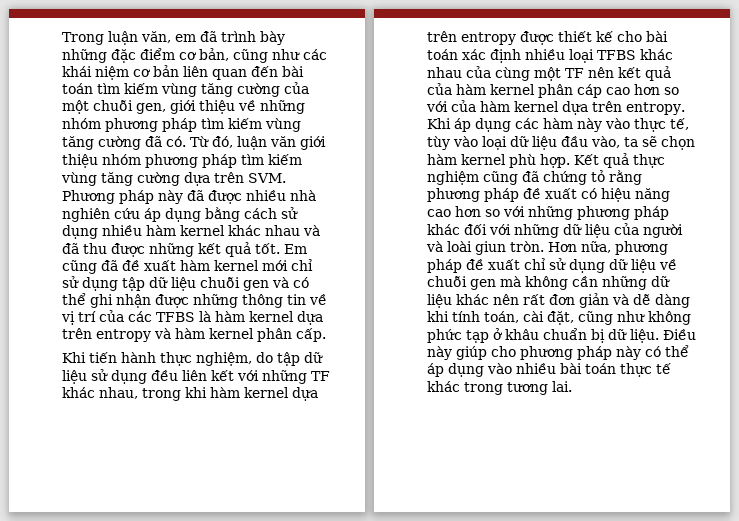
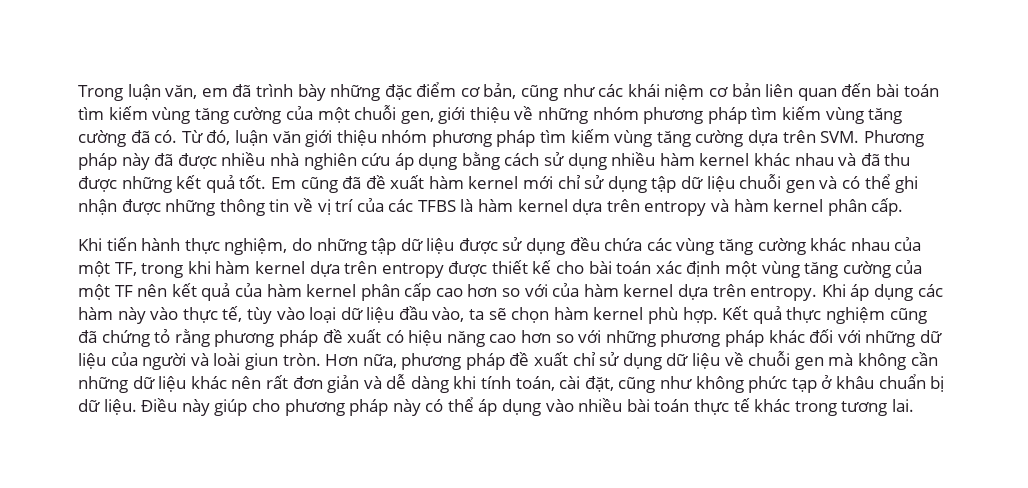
[277,352,323,366] [62,370,87,384] tập dữ liệu -> [316,238,498,255] những tập dữ liệu được
[182,370,330,384] [62,387,138,399] liên kết với những TF khác nhau, -> [604,237,922,255] [78,261,137,277] chứa các vùng tăng cường khác nhau của một TF,
[525,49,673,63] [427,66,530,81] nhiều loại TFBS khác nhau của cùng -> [725,260,923,278] một vùng tăng cường của
[577,84,602,98] cáp -> [404,283,432,301] cấp

